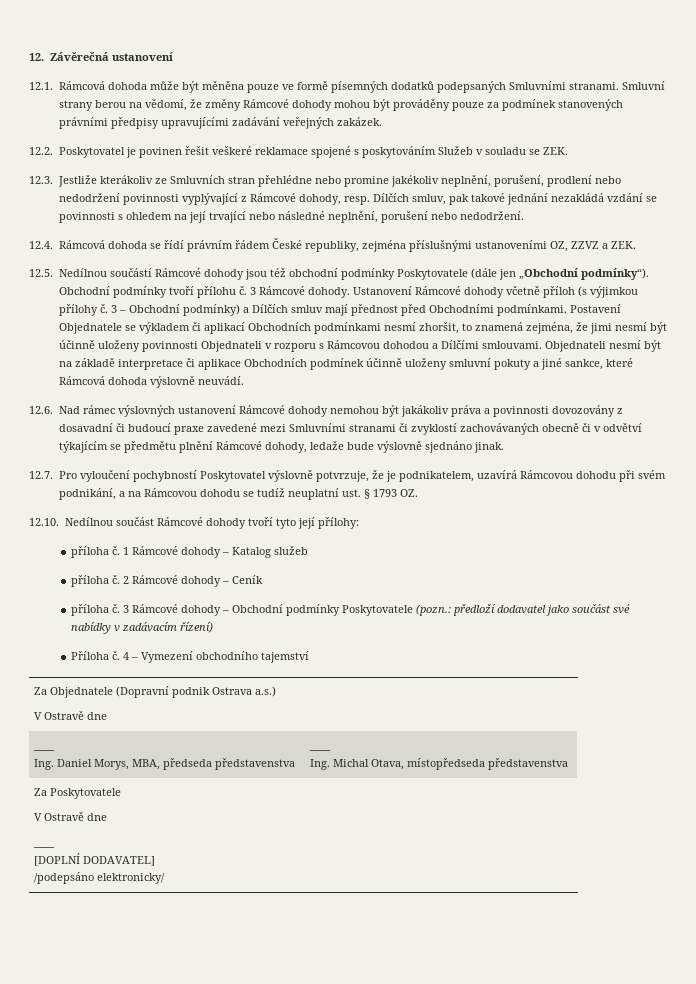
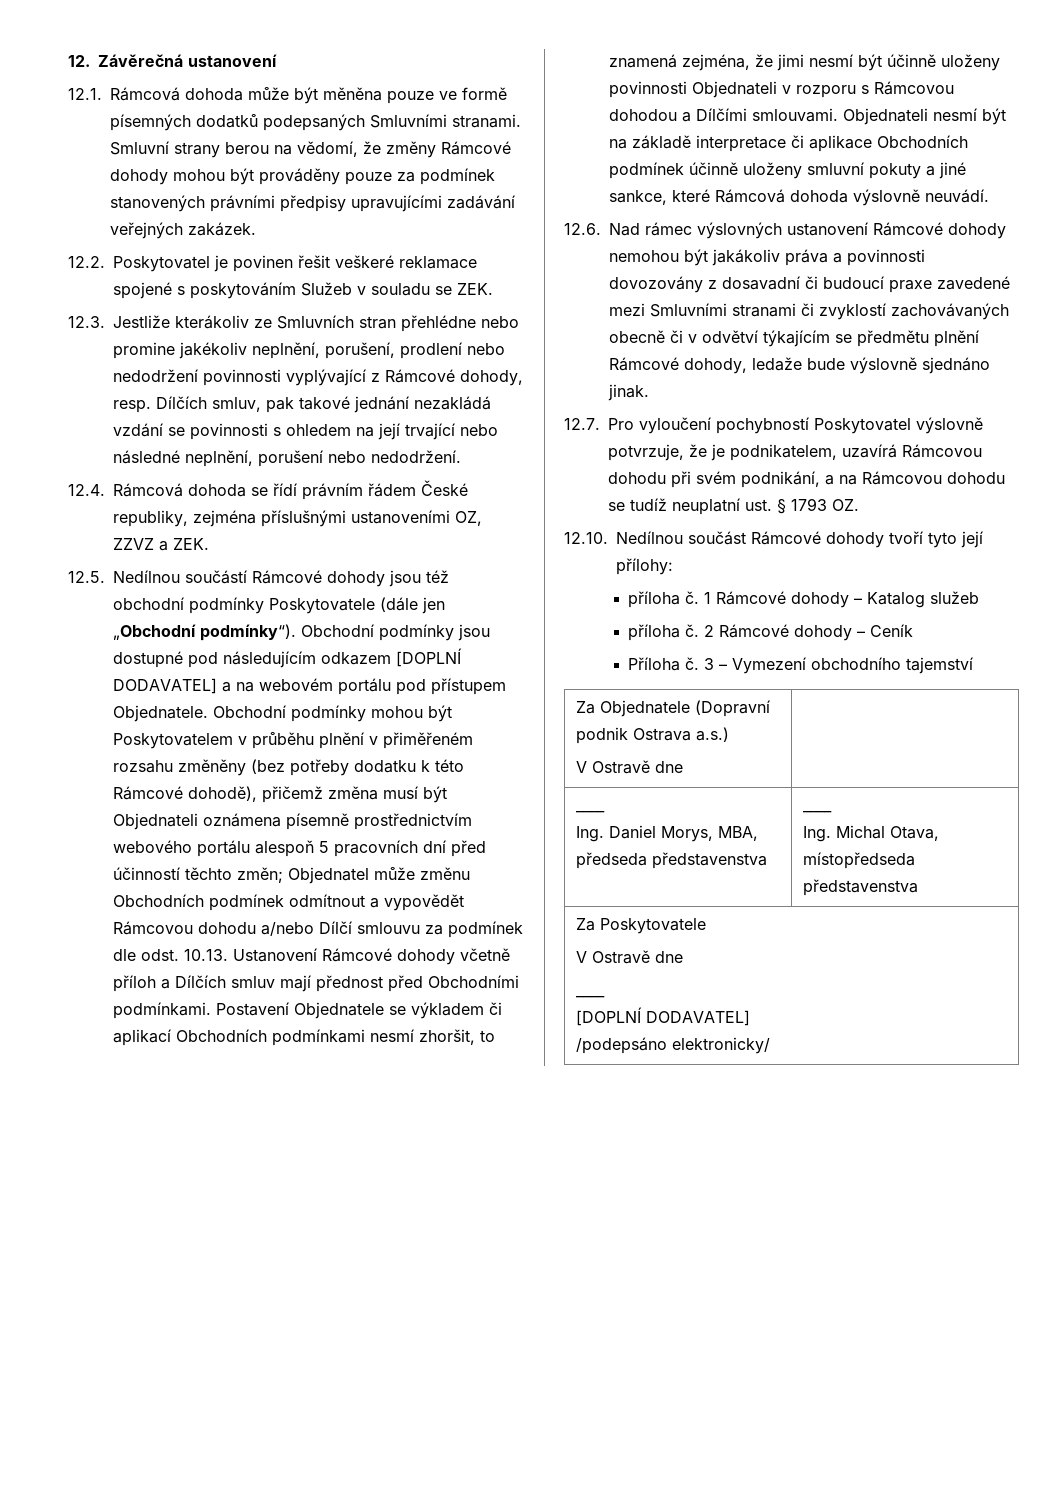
[168,286,350,298] tvoří přílohu č. 3 Rámcové dohody. -> [458,624,490,641] [113,648,462,668] [113,678,506,695] [113,705,452,722] [113,732,473,749] [113,759,464,776] [113,786,447,803] [113,813,472,830] [113,840,486,857] [113,867,470,884] [113,894,464,911] [113,921,523,938] [113,949,228,961] jsou dostupné pod následujícím odkazem [DOPLNÍ DODAVATEL] a na webovém portálu pod přístupem Objednatele. Obchodní podmínky mohou být Poskytovatelem v průběhu plnění v přiměřeném rozsahu změněny (bez potřeby dodatku k této Rámcové dohodě), přičemž změna musí být Objednateli oznámena písemně prostřednictvím webového portálu alespoň 5 pracovních dní před účinností těchto změn; Objednatel může změnu Obchodních podmínek odmítnout a vypovědět Rámcovou dohodu a/nebo Dílčí smlouvu za podmínek dle odst. 10.13.
[577,286,638,298] [58,304,240,316] (s výjimkou přílohy č. 3 – Obchodní podmínky) -> (156, 983) none
[70,604,630,616] [70,622,213,634] [70,651,129,660] příloha č. 3 Rámcové dohody – Obchodní podmínky Poskytovatele (pozn.: předloží dodavatel jako součást své nabídky v zadávacím řízení) // Příloha č. 4 -> [628,657,715,671] Příloha č. 3

